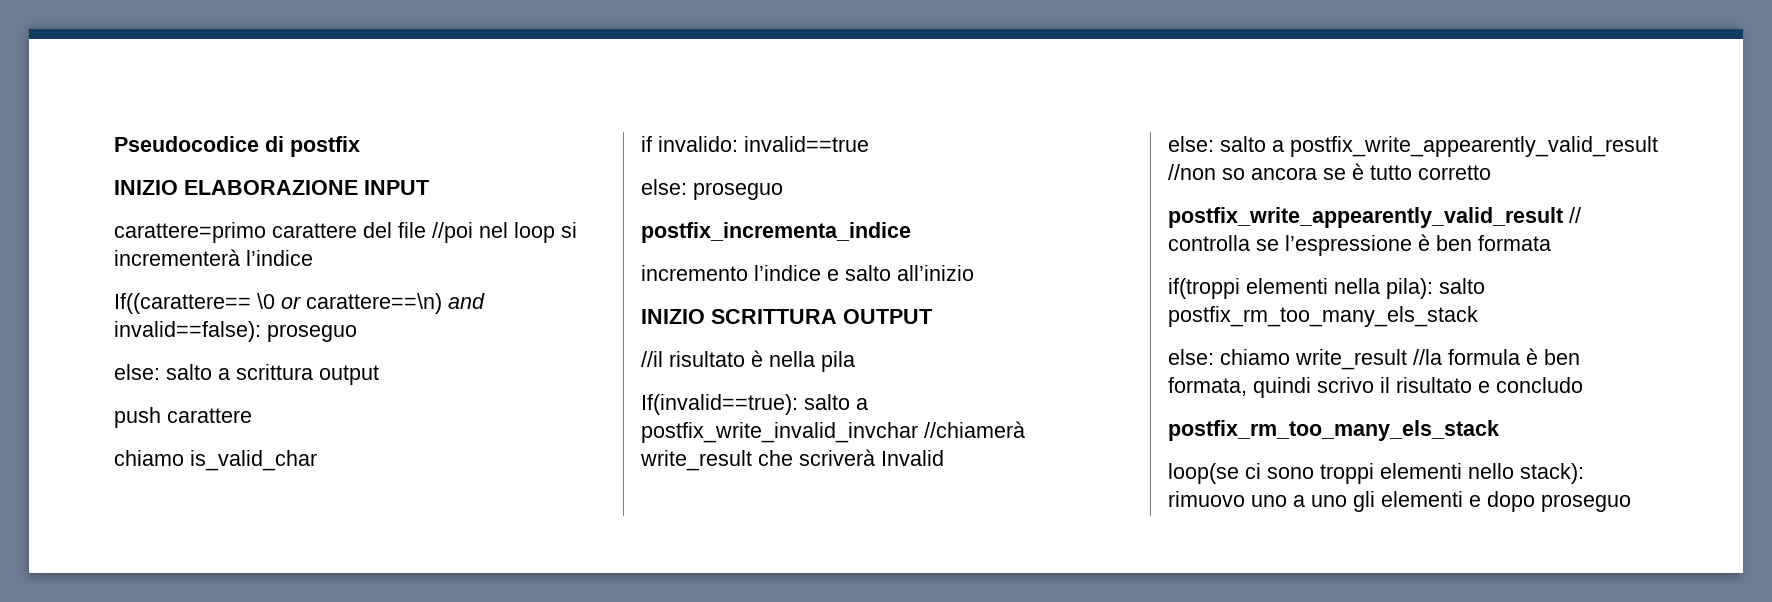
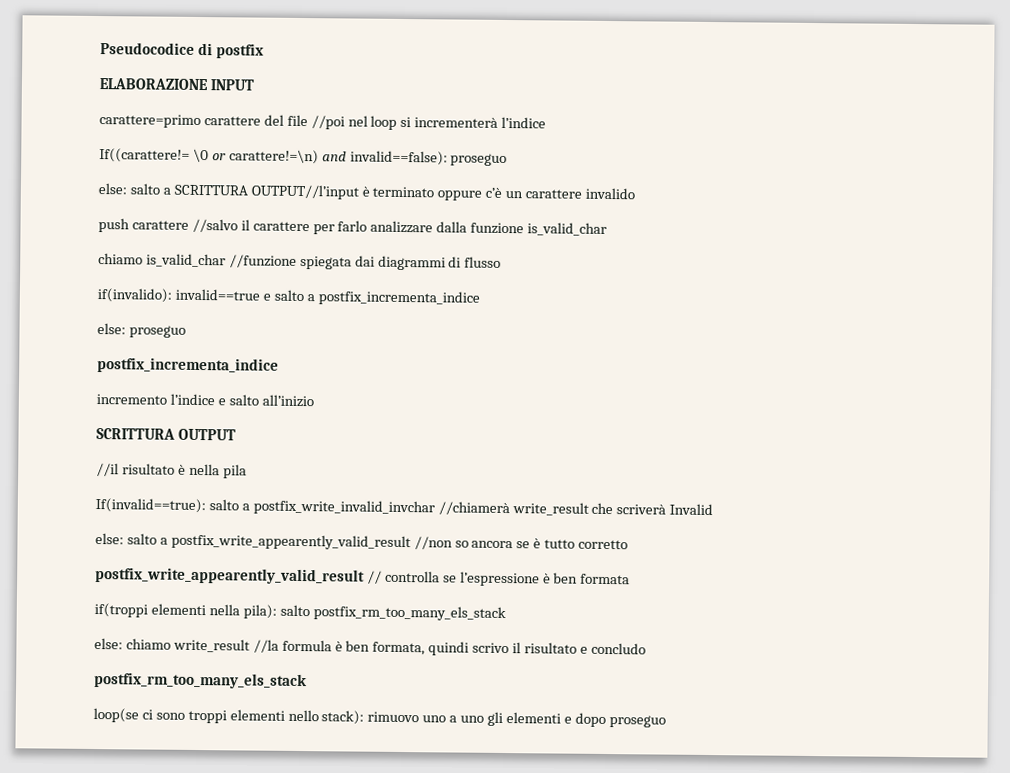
[114,180,178,195] INIZIO -> (264, 51) none
[114,293,251,314] If((carattere== -> [99,148,190,163] If((carattere!=
[306,293,442,314] carattere==\n) -> [228,149,319,165] carattere!=\n)
[236,364,379,385] [114,407,252,428] [114,450,317,471] [641,136,869,152] scrittura output // push carattere // chiamo is_valid_char // if invalido: invalid==true -> [173,184,636,201] [98,218,608,236] [98,253,502,271] [97,288,480,306] SCRITTURA OUTPUT//l’input è terminato oppure c’è un carattere invalido // push carattere //salvo il carattere per farlo analizzare dalla funzione is_valid_char // chiamo is_valid_char //funzione spiegata dai diagrammi di flusso // if(invalido): invalid==true e salto a postfix_incrementa_indice
[641,309,705,324] INIZIO -> (314, 401) none

